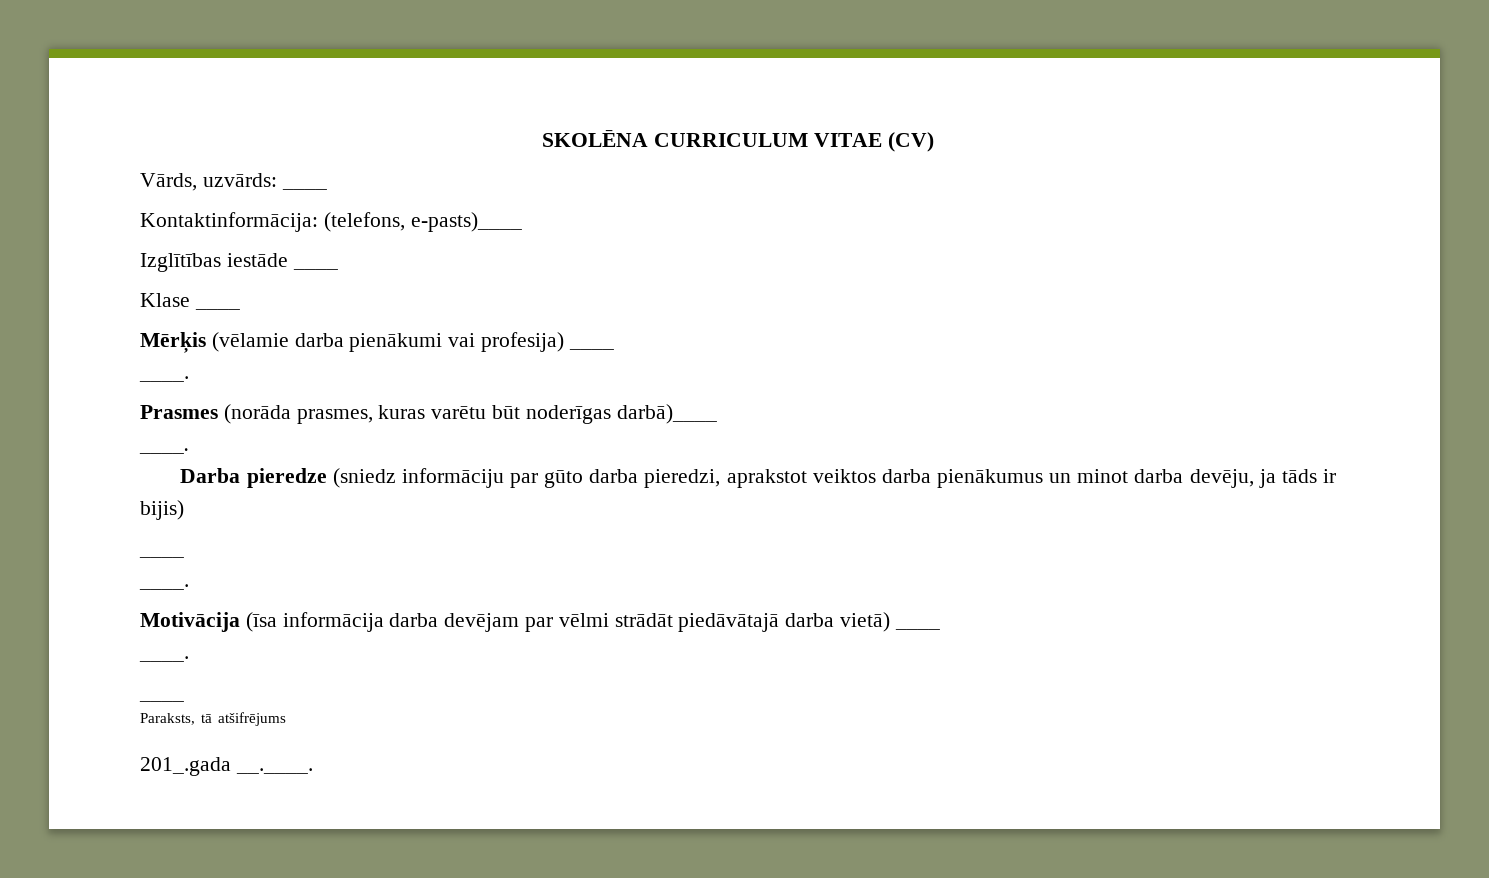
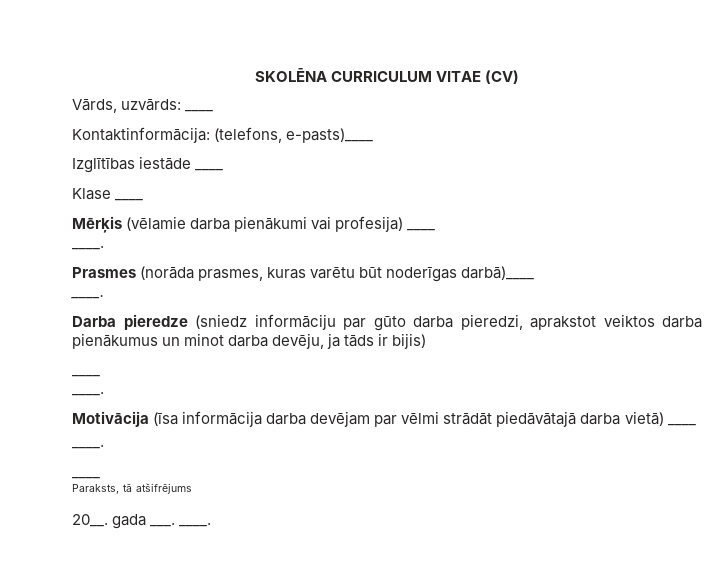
[140,757,313,776] 201_.gada __.____. -> [72,514,212,529] 20__. gada ___. ____.

